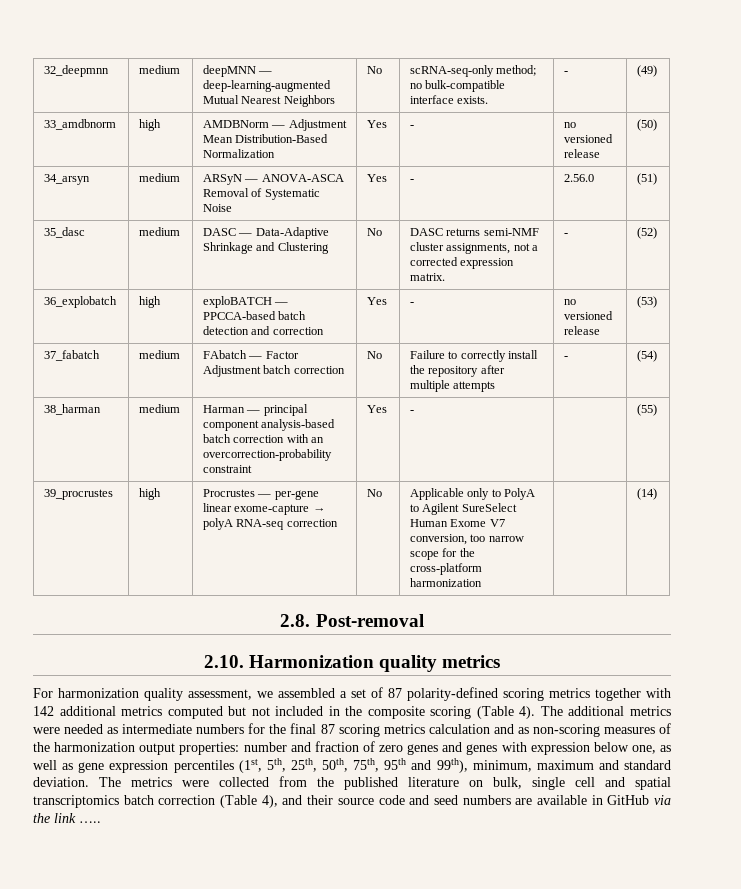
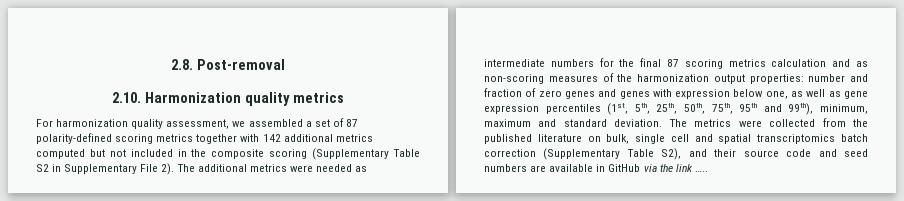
[44,65,110,77] [139,65,181,74] [203,65,273,77] [203,80,332,92] [203,95,335,107] [367,66,383,74] [410,65,537,77] [410,80,506,92] [410,95,489,104] [564,71,569,74] [637,65,658,77] [44,119,117,130] [139,119,162,131] [203,119,347,131] [203,134,329,143] [203,149,276,158] [367,120,388,128] [410,125,415,128] [564,122,577,128] [564,134,614,143] [564,149,601,158] [637,119,658,131] [44,174,91,185] [139,173,181,182] [203,174,344,185] [203,188,320,200] [203,204,233,212] [367,174,388,182] [410,179,415,182] [564,174,595,182] [637,173,658,185] [44,227,86,238] [139,227,181,236] [203,227,329,239] [203,242,329,254] [367,228,383,236] [410,228,539,236] [410,242,539,254] [410,257,515,269] [410,273,446,281] [564,233,569,236] [637,227,658,239] [44,296,118,308] [139,296,162,308] [203,296,289,308] [203,311,307,320] [203,326,324,335] [367,297,388,305] [410,302,415,305] [564,299,577,305] [564,311,614,320] [564,326,601,335] [637,296,658,308] [44,350,101,361] [139,350,181,359] [203,350,299,359] [203,365,345,377] [367,351,383,359] [410,350,539,362] [410,365,505,377] [410,380,496,392] [564,356,569,359] [637,350,658,362] [44,404,102,415] [139,404,181,413] [203,404,308,416] [203,419,336,431] [203,434,325,443] [203,449,333,461] [203,465,253,473] [367,405,388,413] [410,410,415,413] [637,404,658,416] [44,489,114,500] [139,488,162,500] [203,489,319,500] [203,503,326,515] [203,518,338,530] [367,489,383,497] [410,488,536,500] [410,503,517,515] [410,519,505,527] [410,534,524,545] [410,548,475,560] [410,563,483,575] [410,578,483,587] [637,488,658,500] 32_deepmnn | medium | deepMNN — deep-learning-augmented Mutual Nearest Neighbors | No | scRNA-seq-only method; no bulk-compatible interface exists. | - | (49) // 33_amdbnorm | high | AMDBNorm — Adjustment Mean Distribution-Based Normalization | Yes | - | no versioned release | (50) // 34_arsyn | medium | ARSyN — ANOVA-ASCA Removal of Systematic Noise | Yes | - | 2.56.0 | (51) // 35_dasc | medium | DASC — Data-Adaptive Shrinkage and Clustering | No | DASC returns semi-NMF cluster assignments, not a corrected expression matrix. | - | (52) // 36_explobatch | high | exploBATCH — PPCCA-based batch detection and correction | Yes | - | no versioned release | (53) // 37_fabatch | medium | FAbatch — Factor Adjustment batch correction | No | Failure to correctly install the repository after multiple attempts | - | (54) // 38_harman | medium | Harman — principal component analysis-based batch correction with an overcorrection-probability constraint | Yes | - | | (55) // 39_procrustes | high | Procrustes — per-gene linear exome-capture → polyA RNA-seq correction | No | Applicable only to PolyA to Agilent SureSelect Human Exome V7 conversion, too narrow scope for the cross-platform harmonization | | (14) // -> (171, 64) none
[476,706,536,719] (Table 4). -> [312,148,420,160] [36,163,175,175] (Supplementary Table S2 in Supplementary File 2).
[220,795,278,808] (Table 4), -> [543,148,682,160] (Supplementary Table S2),

